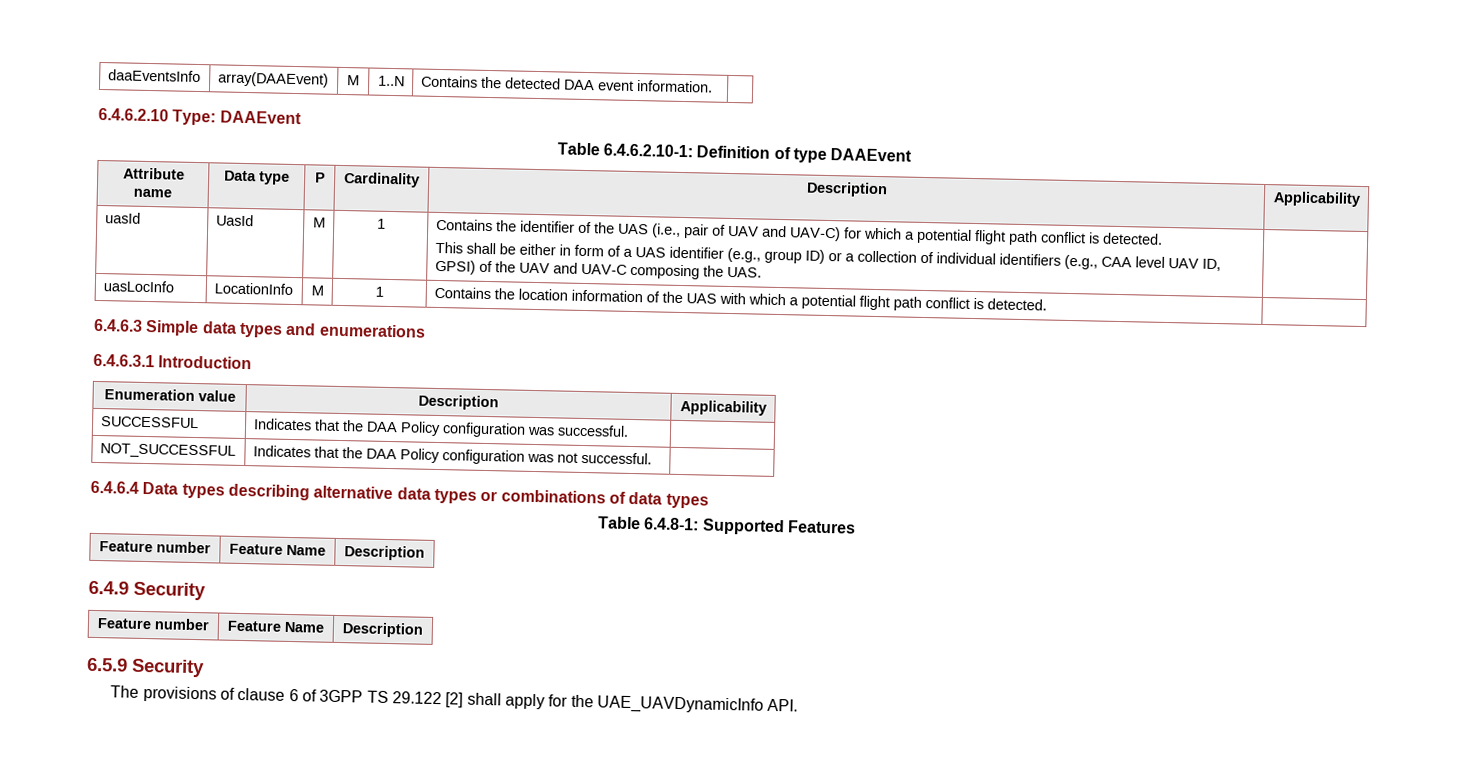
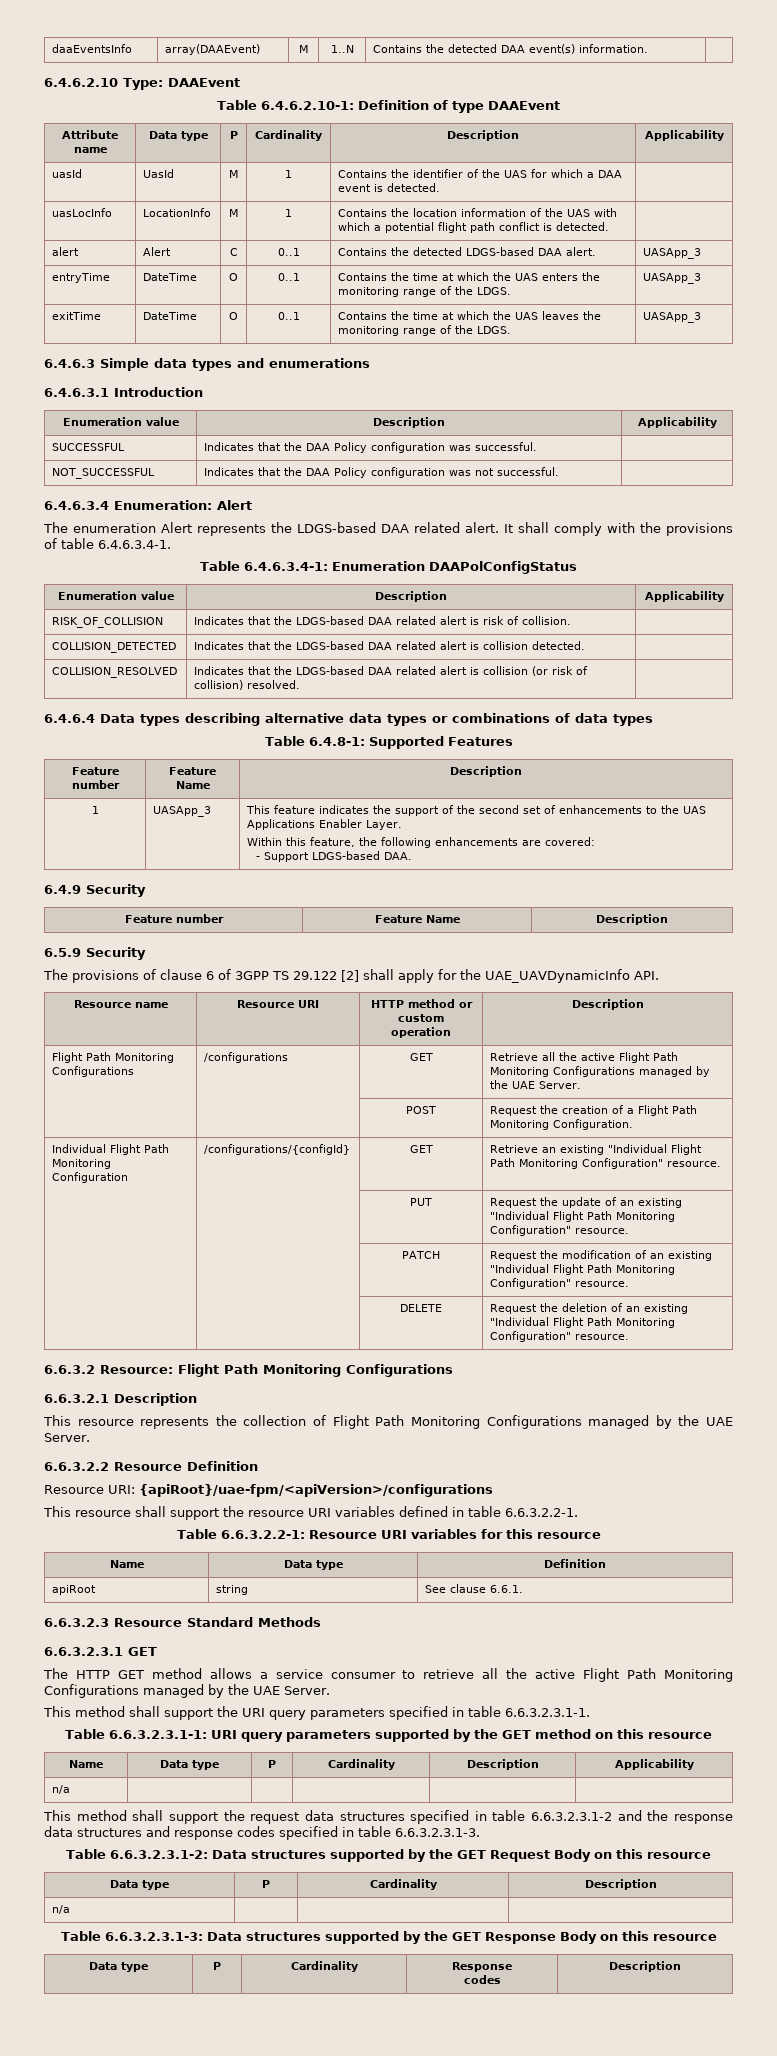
[597,80,634,91] event -> [529,44,576,54] event(s)
[651,223,1163,246] [434,241,1221,272] [434,259,762,280] (i.e., pair of UAV and UAV-C) for which a potential flight path conflict is detected. // This shall be either in form of a UAS identifier (e.g., group ID) or a collection of individual identifiers (e.g., CAA level UAV ID, GPSI) of the UAV and UAV-C composing the UAS. -> [531,169,623,178] [338,183,441,192] for which a DAA event is detected.
(1047, 304) none -> [52,247,80,256] [143,247,172,256] [229,248,238,256] [277,248,300,256] [338,247,597,256] [643,248,702,259] [52,273,111,283] [143,273,198,281] [229,273,238,281] [277,273,300,281] [338,272,601,281] [338,286,512,297] [643,273,702,284] [52,312,102,320] [143,312,198,320] [229,312,238,320] [277,312,300,320] [338,311,602,320] [338,325,512,336] [643,312,702,323] // alert | Alert | C | 0..1 | Contains the detected LDGS-based DAA alert. | UASApp_3 // entryTime | DateTime | O | 0..1 | Contains the time at which the UAS enters the monitoring range of the LDGS. | UASApp_3 // exitTime | DateTime | O | 0..1 | Contains the time at which the UAS leaves the monitoring range of the LDGS. | UASApp_3
(652, 458) none -> [44,500,252,510] [43,522,733,536] [44,538,171,549] [200,561,577,574] [57,591,174,600] [375,591,447,602] [644,591,724,602] [52,617,164,628] [194,616,572,625] [52,642,177,653] [194,641,586,650] [52,667,178,678] [194,666,589,676] [194,680,301,690] // 6.4.6.3.4 Enumeration: Alert // The enumeration Alert represents the LDGS-based DAA related alert. It shall comply with the provisions of table 6.4.6.3.4-1. // Table 6.4.6.3.4-1: Enumeration DAAPolConfigStatus // Enumeration value | Description | Applicability // RISK_OF_COLLISION | Indicates that the LDGS-based DAA related alert is risk of collision. | // COLLISION_DETECTED | Indicates that the LDGS-based DAA related alert is collision detected. | // COLLISION_RESOLVED | Indicates that the LDGS-based DAA related alert is collision (or risk of collision) resolved. |
(425, 553) none -> [91,806,99,814] [153,806,212,817] [246,805,707,816] [247,819,403,830] [247,837,596,848] [255,851,412,862] // 1 | UASApp_3 | This feature indicates the support of the second set of enhancements to the UAS Applications Enabler Layer. // Within this feature, the following enhancements are covered: // - Support LDGS-based DAA.
(799, 705) none -> [73,1000,168,1008] [237,1000,319,1008] [370,999,473,1008] [398,1014,444,1022] [391,1027,451,1038] [571,999,644,1010] [52,1052,175,1063] [52,1066,135,1077] [204,1052,289,1063] [409,1053,433,1061] [490,1052,679,1063] [490,1066,711,1077] [490,1080,582,1089] [406,1106,436,1114] [490,1105,698,1116] [490,1119,634,1130] [52,1144,170,1155] [52,1159,112,1169] [52,1172,129,1183] [204,1144,351,1155] [409,1145,433,1153] [490,1144,703,1155] [490,1158,722,1169] [410,1198,432,1206] [490,1197,683,1208] [490,1211,676,1222] [490,1225,630,1236] [402,1251,440,1259] [490,1250,713,1261] [490,1264,676,1275] [490,1278,630,1289] [400,1304,442,1312] [490,1303,689,1314] [490,1317,676,1328] [490,1331,630,1342] [44,1364,453,1377] [44,1393,197,1406] [43,1415,734,1429] [44,1433,90,1442] [44,1461,258,1471] [44,1484,493,1497] [43,1506,578,1520] [176,1529,601,1539] [109,1560,144,1568] [283,1560,343,1570] [544,1559,606,1568] [52,1585,97,1595] [216,1585,249,1595] [425,1584,524,1593] [44,1617,321,1627] [44,1647,157,1656] [43,1668,733,1682] [44,1684,330,1698] [43,1706,590,1720] [65,1729,712,1742] [69,1760,103,1768] [160,1760,219,1770] [268,1760,276,1768] [327,1759,395,1770] [466,1759,539,1770] [614,1759,694,1770] [52,1785,71,1794] [43,1810,733,1824] [44,1826,480,1840] [66,1849,711,1862] [110,1880,169,1890] [262,1880,270,1888] [369,1879,437,1890] [584,1879,657,1890] [52,1905,71,1914] [60,1931,717,1944] [89,1962,148,1972] [213,1962,221,1970] [290,1961,358,1972] [452,1962,512,1972] [463,1975,501,1984] [609,1961,681,1972] // Resource name | Resource URI | HTTP method or custom operation | Description // Flight Path Monitoring Configurations | /configurations | GET | Retrieve all the active Flight Path Monitoring Configurations managed by the UAE Server. // | | POST | Request the creation of a Flight Path Monitoring Configuration. // Individual Flight Path Monitoring Configuration | /configurations/{configId} | GET | Retrieve an existing "Individual Flight Path Monitoring Configuration" resource. // | | PUT | Request the update of an existing "Individual Flight Path Monitoring Configuration" resource. // | | PATCH | Request the modification of an existing "Individual Flight Path Monitoring Configuration" resource. // | | DELETE | Request the deletion of an existing "Individual Flight Path Monitoring Configuration" resource. // 6.6.3.2 Resource: Flight Path Monitoring Configurations // 6.6.3.2.1 Description // This resource represents the collection of Flight Path Monitoring Configurations managed by the UAE Server. // 6.6.3.2.2 Resource Definition // Resource URI: {apiRoot}/uae-fpm/<apiVersion>/configurations // This resource shall support the resource URI variables defined in table 6.6.3.2.2-1. // Table 6.6.3.2.2-1: Resource URI variables for this resource // Name | Data type | Definition // apiRoot | string | See clause 6.6.1. // 6.6.3.2.3 Resource Standard Methods // 6.6.3.2.3.1 GET // The HTTP GET method allows a service consumer to retrieve all the active Flight Path Monitoring Configurations managed by the UAE Server. // This method shall support the URI query parameters specified in table 6.6.3.2.3.1-1. // Table 6.6.3.2.3.1-1: URI query parameters supported by the GET method on this resource // Name | Data type | P | Cardinality | Description | Applicability // n/a | | | | | // This method shall support the request data structures specified in table 6.6.3.2.3.1-2 and the response data structures and response codes specified in table 6.6.3.2.3.1-3. // Table 6.6.3.2.3.1-2: Data structures supported by the GET Request Body on this resource // Data type | P | Cardinality | Description // n/a | | | // Table 6.6.3.2.3.1-3: Data structures supported by the GET Response Body on this resource // Data type | P | Cardinality | Response // codes | Description

